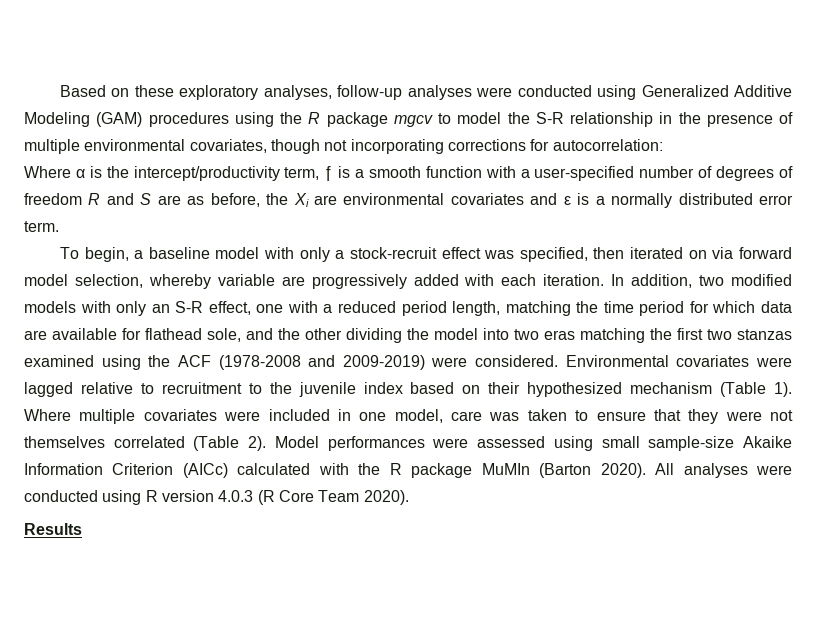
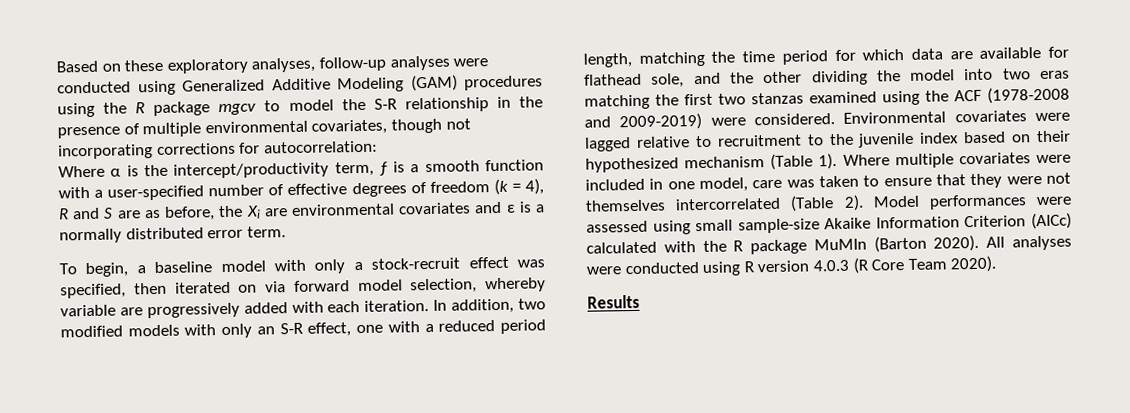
(713, 172) none -> [287,183,348,196] effective
(82, 199) none -> [493,178,544,196] (k = 4),
[113,436,185,448] correlated -> [675,197,782,211] intercorrelated

